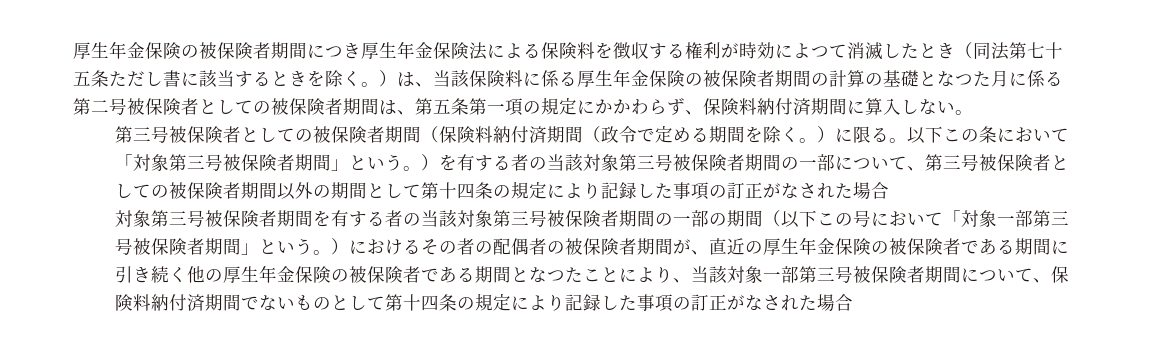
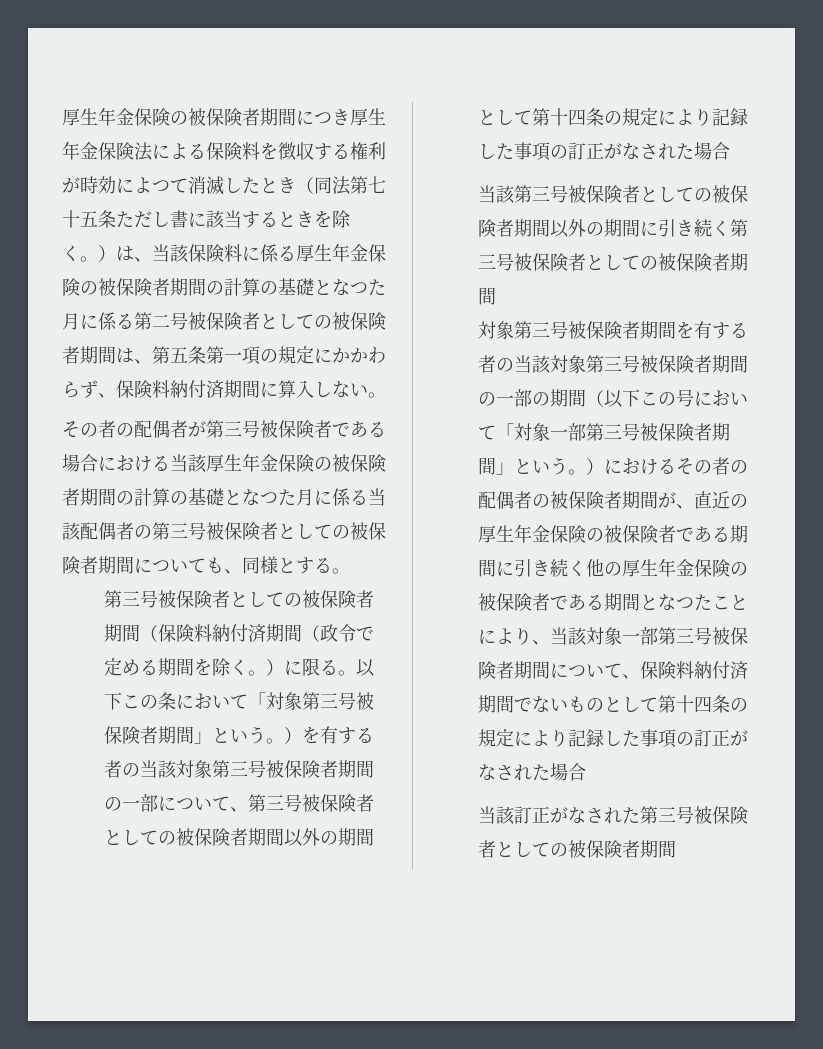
(973, 112) none -> [62,420,386,438] [62,453,386,473] [62,488,386,506] [62,522,386,541] [62,556,350,574] // その者の配偶者が第三号被保険者である場合における当該厚生年金保険の被保険者期間の計算の基礎となつた月に係る当該配偶者の第三号被保険者としての被保険者期間についても、同様とする。
(889, 190) none -> [478,185,749,204] [478,219,749,238] [478,253,749,271] [478,287,497,305] // 当該第三号被保険者としての被保険者期間以外の期間に引き続く第三号被保険者としての被保険者期間
(853, 302) none -> [478,806,749,825] [478,840,677,858] // 当該訂正がなされた第三号被保険者としての被保険者期間

